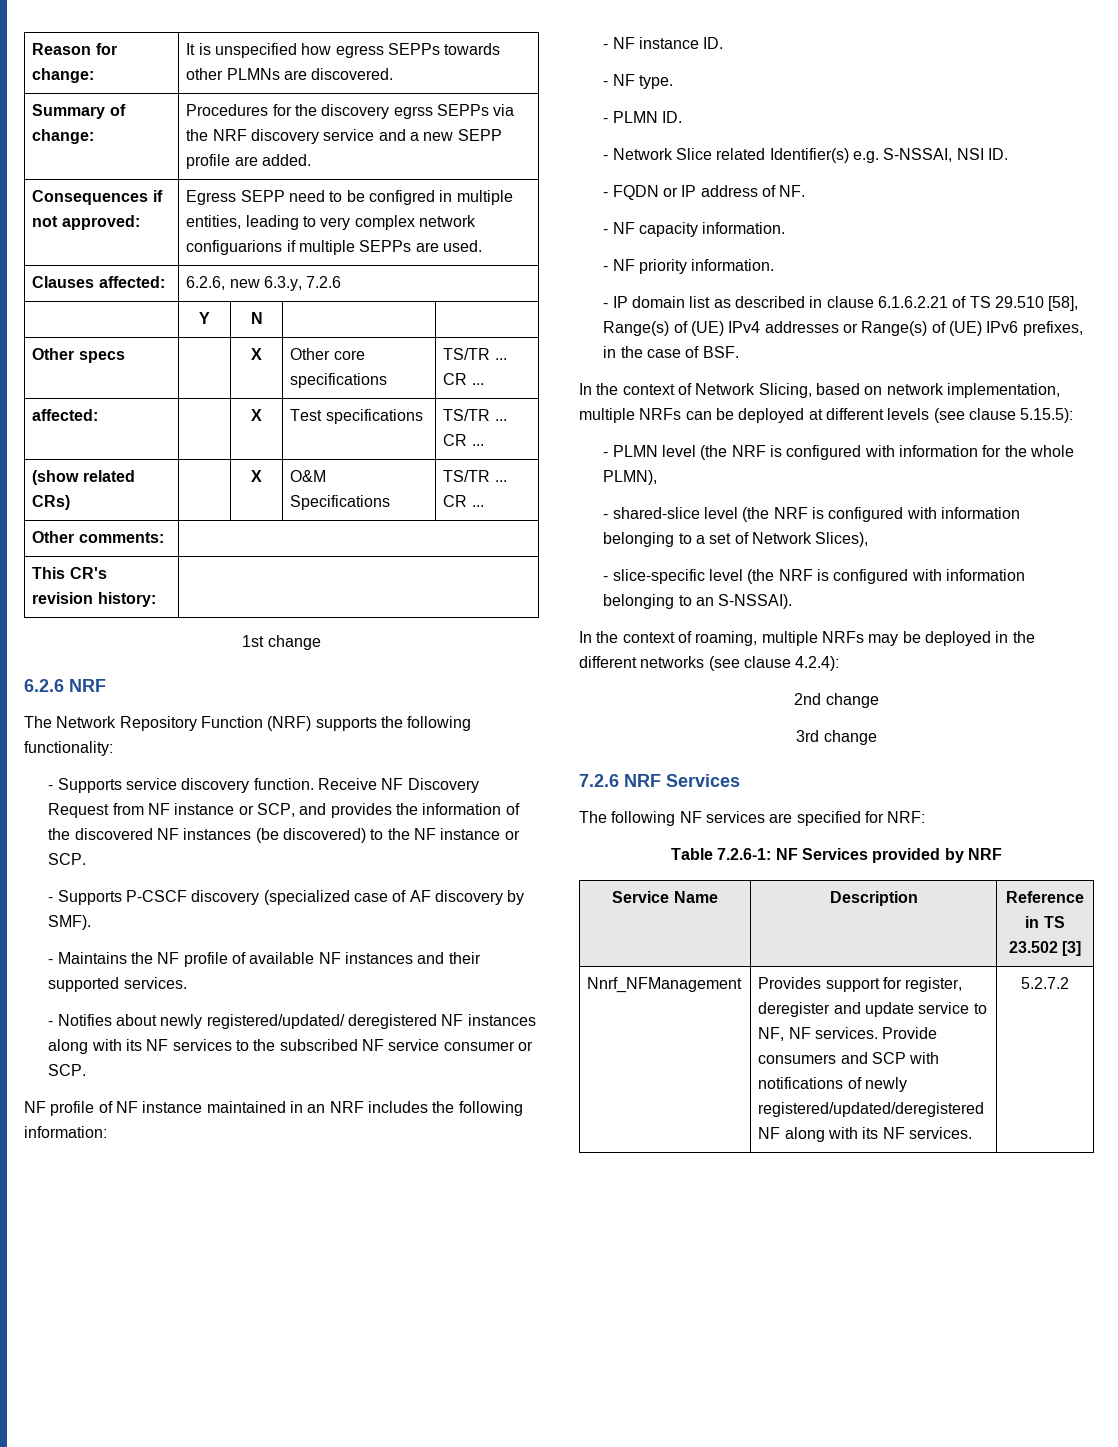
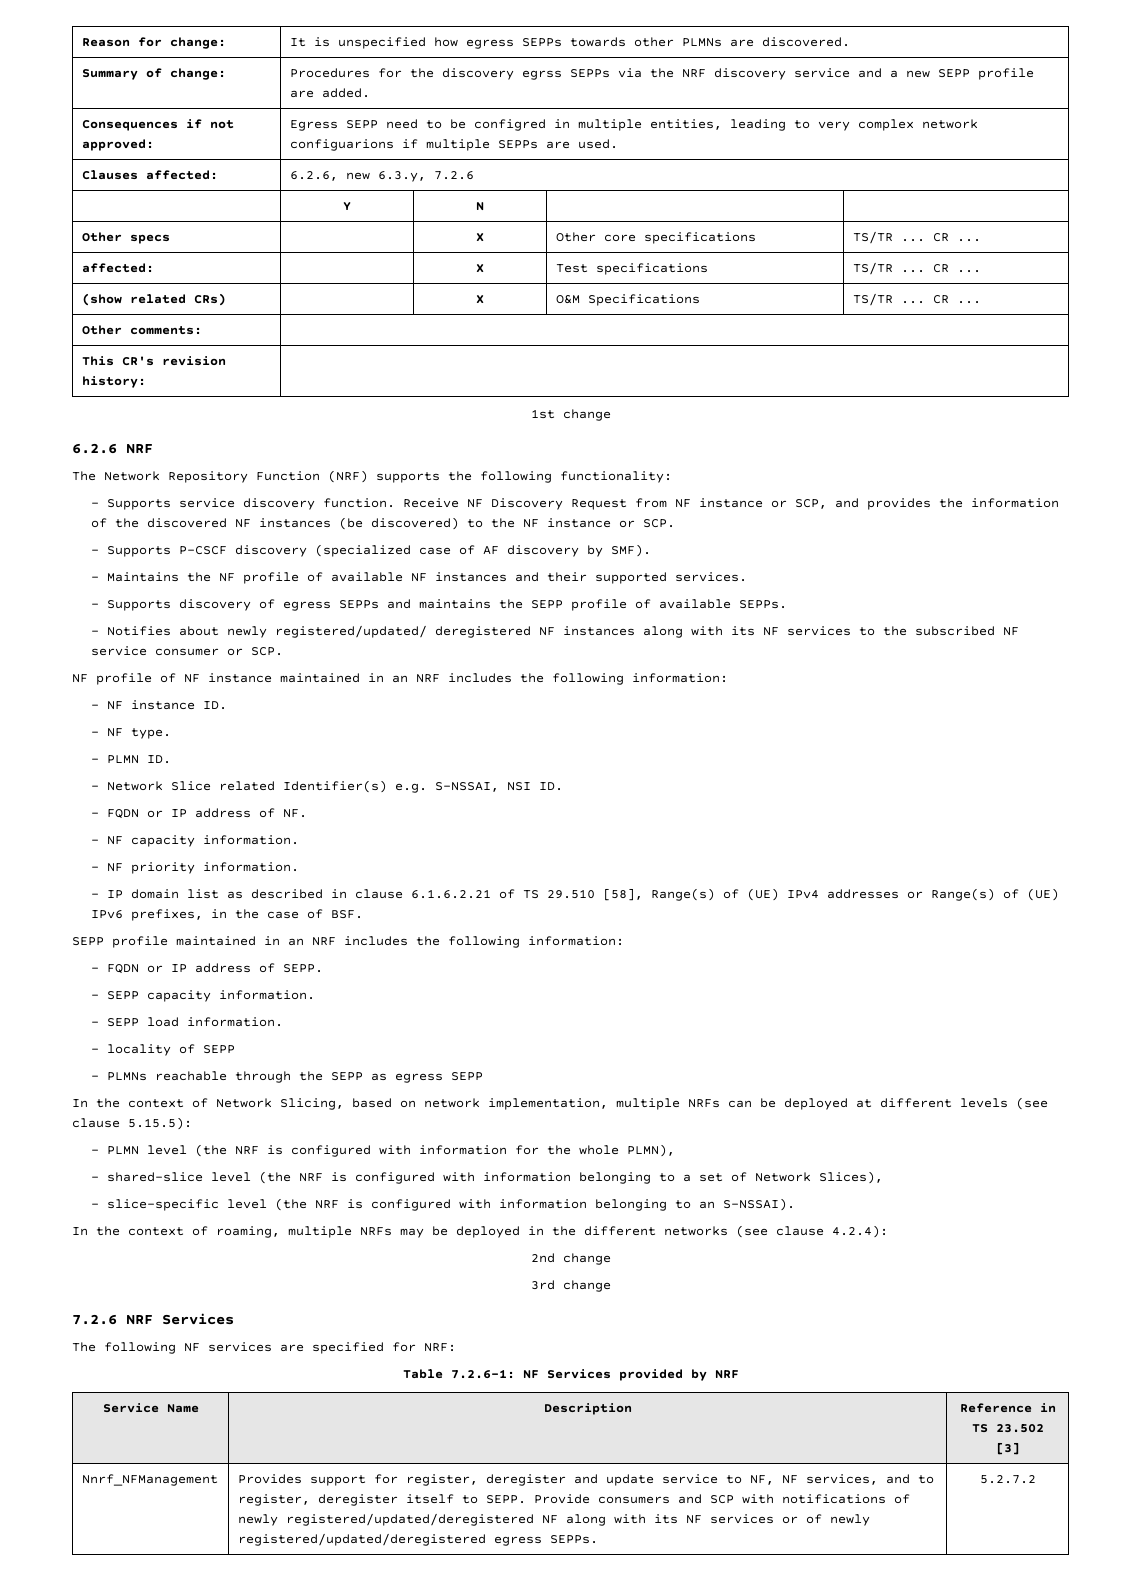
(187, 983) none -> [91,599,788,611] // - Supports discovery of egress SEPPs and maintains the SEPP profile of available SEPPs.
(739, 352) none -> [72,936,624,948] [91,963,324,974] [91,990,316,1002] [91,1017,284,1027] [91,1044,236,1056] [91,1071,484,1083] // SEPP profile maintained in an NRF includes the following information: // - FQDN or IP address of SEPP. // - SEPP capacity information. // - SEPP load information. // - locality of SEPP // - PLMNs reachable through the SEPP as egress SEPP
[815,1027,879,1039] services. -> [805,1474,934,1485] [237,1494,526,1506] services, and to register, deregister itself to SEPP.
[909,1127,973,1139] services. -> [709,1514,870,1526] [237,1533,598,1546] services or of newly registered/updated/deregistered egress SEPPs.

